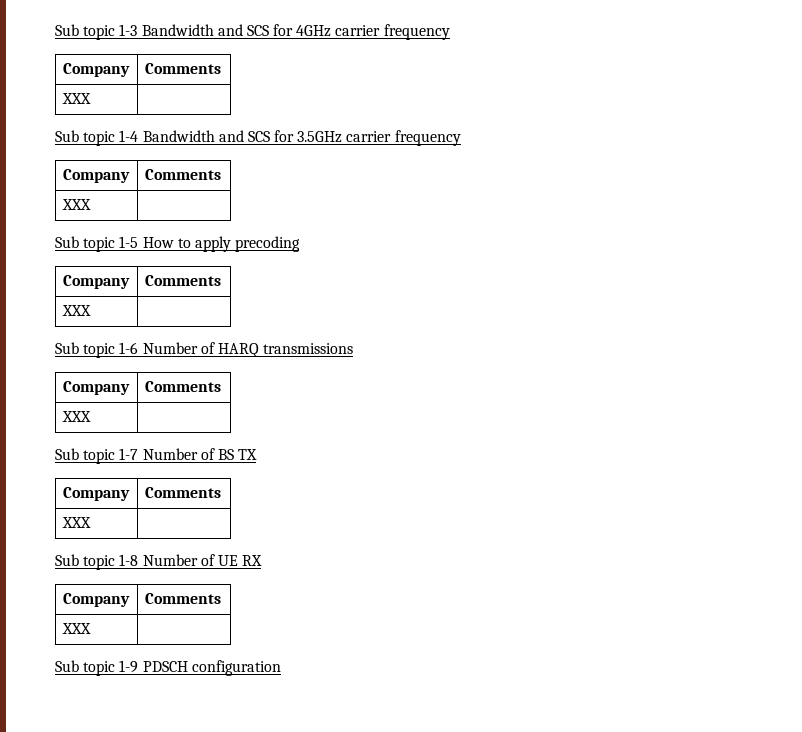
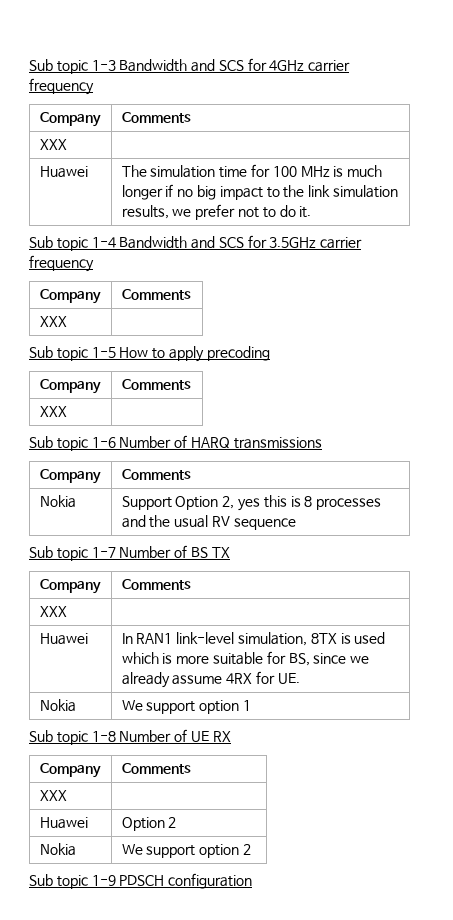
(91, 98) none -> [39,166,88,178] [121,164,383,178] [121,184,398,200] [121,204,312,220] // Huawei | The simulation time for 100 MHz is much longer if no big impact to the link simulation results, we prefer not to do it.
[61,411,91,422] XXX | -> [39,495,76,508] [121,495,382,511] [121,515,296,530] Nokia | Support Option 2, yes this is 8 processes and the usual RV sequence
(91, 522) none -> [39,633,88,645] [121,632,386,646] [121,651,370,666] [121,671,300,688] [39,699,76,712] [121,700,252,714] // Huawei | In RAN1 link-level simulation, 8TX is used which is more suitable for BS, since we already assume 4RX for UE. // Nokia | We support option 1
(91, 628) none -> [39,817,88,829] [121,817,177,831] [39,843,76,856] [121,844,252,858] // Huawei | Option 2 // Nokia | We support option 2

